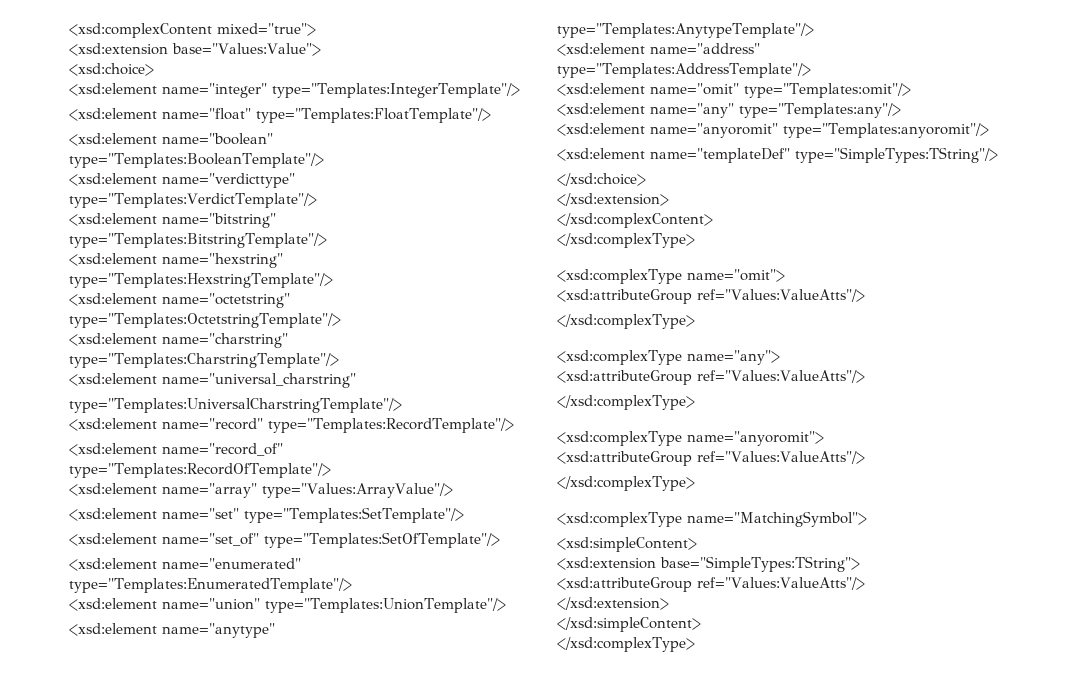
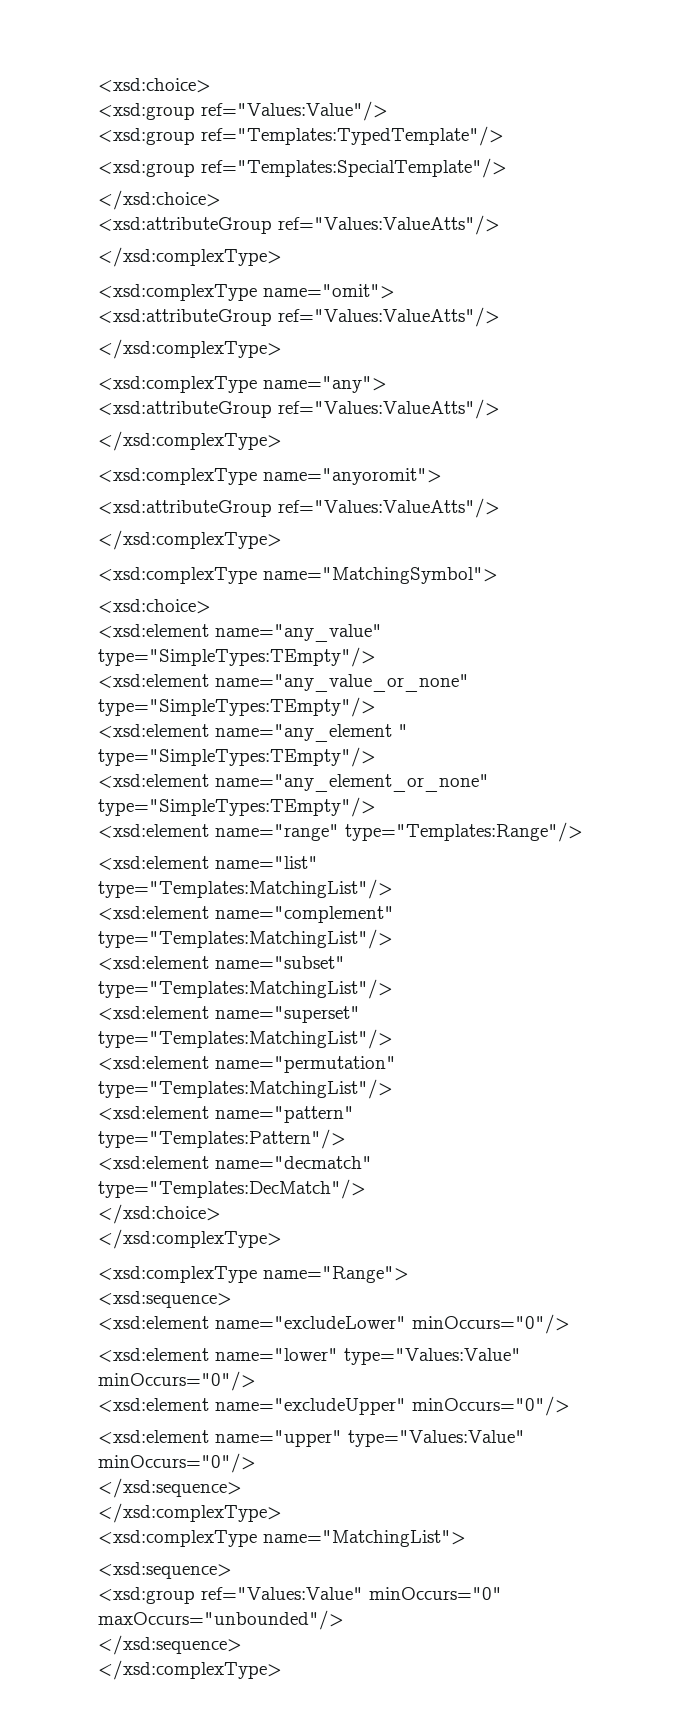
[69,23,316,38] [69,43,321,56] [69,63,154,76] [69,83,520,98] [69,108,491,123] [69,133,273,146] [69,153,324,168] [69,173,295,188] [69,193,317,208] [69,213,276,228] [69,233,327,248] [69,253,283,268] [69,273,333,288] [69,293,290,308] [69,313,341,328] [69,333,288,348] [69,353,339,368] [69,373,356,388] [69,398,402,413] [69,418,514,433] [69,443,283,456] [69,463,331,478] [69,483,453,498] [69,507,464,523] [69,532,500,548] [69,558,301,571] [69,578,352,593] [69,598,506,613] [69,623,275,638] [557,23,814,38] [557,43,760,56] [557,63,811,78] [557,83,911,98] [557,103,901,118] [557,123,989,138] [557,147,998,163] [557,173,646,186] [557,193,669,206] [557,213,713,228] <xsd:complexContent mixed="true"> // <xsd:extension base="Values:Value"> // <xsd:choice> // <xsd:element name="integer" type="Templates:IntegerTemplate"/> // <xsd:element name="float" type="Templates:FloatTemplate"/> // <xsd:element name="boolean" type="Templates:BooleanTemplate"/> // <xsd:element name="verdicttype" type="Templates:VerdictTemplate"/> // <xsd:element name="bitstring" type="Templates:BitstringTemplate"/> // <xsd:element name="hexstring" type="Templates:HexstringTemplate"/> // <xsd:element name="octetstring" type="Templates:OctetstringTemplate"/> // <xsd:element name="charstring" type="Templates:CharstringTemplate"/> // <xsd:element name="universal_charstring" // type="Templates:UniversalCharstringTemplate"/> // <xsd:element name="record" type="Templates:RecordTemplate"/> // <xsd:element name="record_of" type="Templates:RecordOfTemplate"/> // <xsd:element name="array" type="Values:ArrayValue"/> // <xsd:element name="set" type="Templates:SetTemplate"/> // <xsd:element name="set_of" type="Templates:SetOfTemplate"/> // <xsd:element name="enumerated" type="Templates:EnumeratedTemplate"/> // <xsd:element name="union" type="Templates:UnionTemplate"/> // <xsd:element name="anytype" type="Templates:AnytypeTemplate"/> // <xsd:element name="address" type="Templates:AddressTemplate"/> // <xsd:element name="omit" type="Templates:omit"/> // <xsd:element name="any" type="Templates:any"/> // <xsd:element name="anyoromit" type="Templates:anyoromit"/> // <xsd:element name="templateDef" type="SimpleTypes:TString"/> // </xsd:choice> // </xsd:extension> // </xsd:complexContent> -> [98,78,211,93] [98,101,388,121] [98,126,504,146] [98,158,507,178] [98,190,221,210] [98,215,500,235] <xsd:choice> // <xsd:group ref="Values:Value"/> // <xsd:group ref="Templates:TypedTemplate"/> // <xsd:group ref="Templates:SpecialTemplate"/> // </xsd:choice> // <xsd:attributeGroup ref="Values:ValueAtts"/>
[557,537,697,552] [557,556,860,572] [557,577,865,592] [557,597,669,610] [557,617,701,632] <xsd:simpleContent> // <xsd:extension base="SimpleTypes:TString"> // <xsd:attributeGroup ref="Values:ValueAtts"/> // </xsd:extension> // </xsd:simpleContent> -> [98,599,211,614] [98,624,382,642] [98,647,376,667] [98,674,469,692] [98,697,376,717] [98,724,408,742] [98,747,376,767] [98,774,489,792] [98,797,376,817] [98,822,583,842] [98,856,318,870] [98,879,393,899] [98,906,394,923] [98,929,393,949] [98,956,345,970] [98,979,393,999] [98,1006,360,1023] [98,1029,393,1049] [98,1056,396,1073] [98,1079,393,1099] [98,1106,354,1123] [98,1129,346,1149] [98,1156,372,1170] [98,1179,366,1199] [98,1204,221,1224] [98,1229,282,1249] [98,1266,409,1283] [98,1291,232,1308] [98,1314,570,1334] [98,1348,521,1365] [98,1371,256,1391] [98,1396,570,1416] [98,1430,525,1447] [98,1453,256,1473] [98,1478,242,1498] [98,1503,282,1523] [98,1530,466,1547] [98,1562,232,1579] [98,1587,502,1604] [98,1610,344,1630] [98,1635,242,1655] <xsd:choice> // <xsd:element name="any_value" type="SimpleTypes:TEmpty"/> // <xsd:element name="any_value_or_none" type="SimpleTypes:TEmpty"/> // <xsd:element name="any_element " type="SimpleTypes:TEmpty"/> // <xsd:element name="any_element_or_none" type="SimpleTypes:TEmpty"/> // <xsd:element name="range" type="Templates:Range"/> // <xsd:element name="list" type="Templates:MatchingList"/> // <xsd:element name="complement" type="Templates:MatchingList"/> // <xsd:element name="subset" type="Templates:MatchingList"/> // <xsd:element name="superset" type="Templates:MatchingList"/> // <xsd:element name="permutation" type="Templates:MatchingList"/> // <xsd:element name="pattern" type="Templates:Pattern"/> // <xsd:element name="decmatch" type="Templates:DecMatch"/> // </xsd:choice> // </xsd:complexType> // <xsd:complexType name="Range"> // <xsd:sequence> // <xsd:element name="excludeLower" minOccurs="0"/> // <xsd:element name="lower" type="Values:Value" minOccurs="0"/> // <xsd:element name="excludeUpper" minOccurs="0"/> // <xsd:element name="upper" type="Values:Value" minOccurs="0"/> // </xsd:sequence> // </xsd:complexType> // <xsd:complexType name="MatchingList"> // <xsd:sequence> // <xsd:group ref="Values:Value" minOccurs="0" maxOccurs="unbounded"/> // </xsd:sequence>

